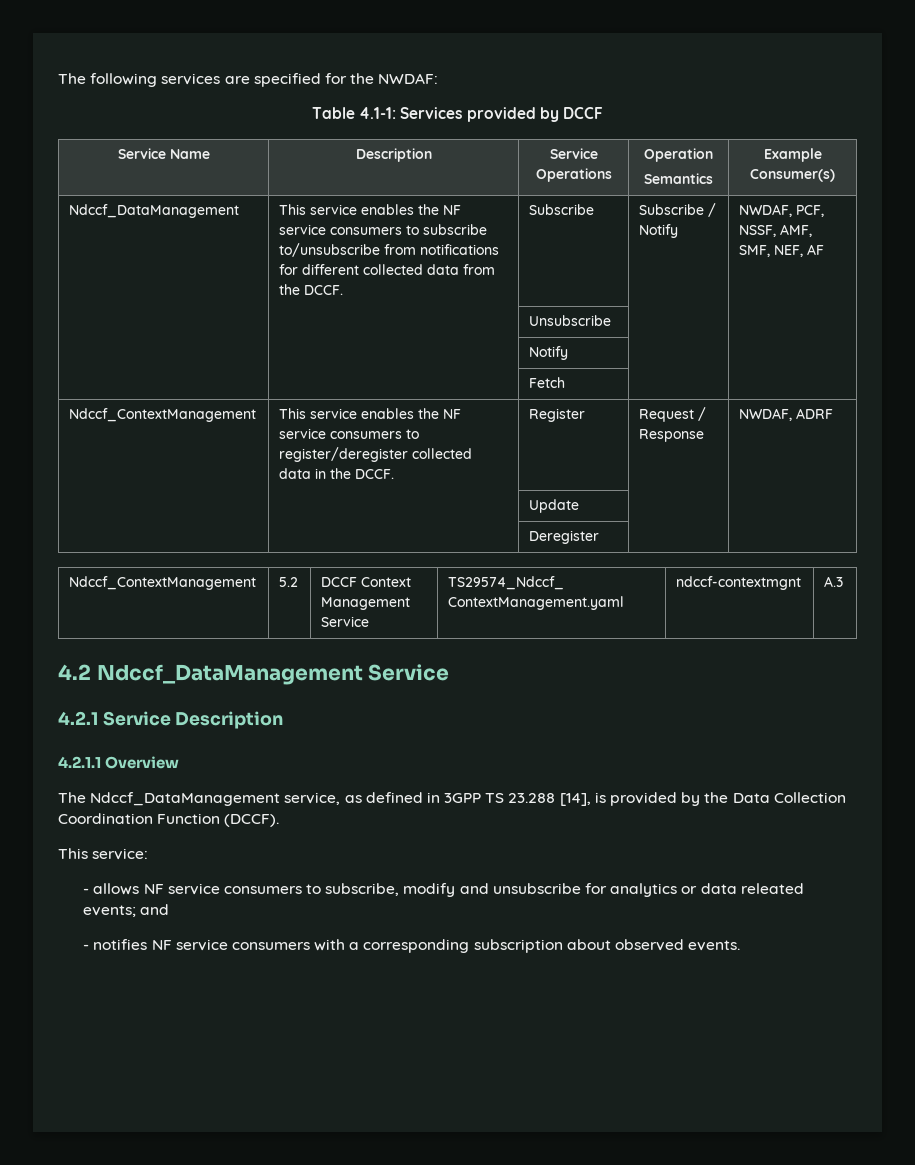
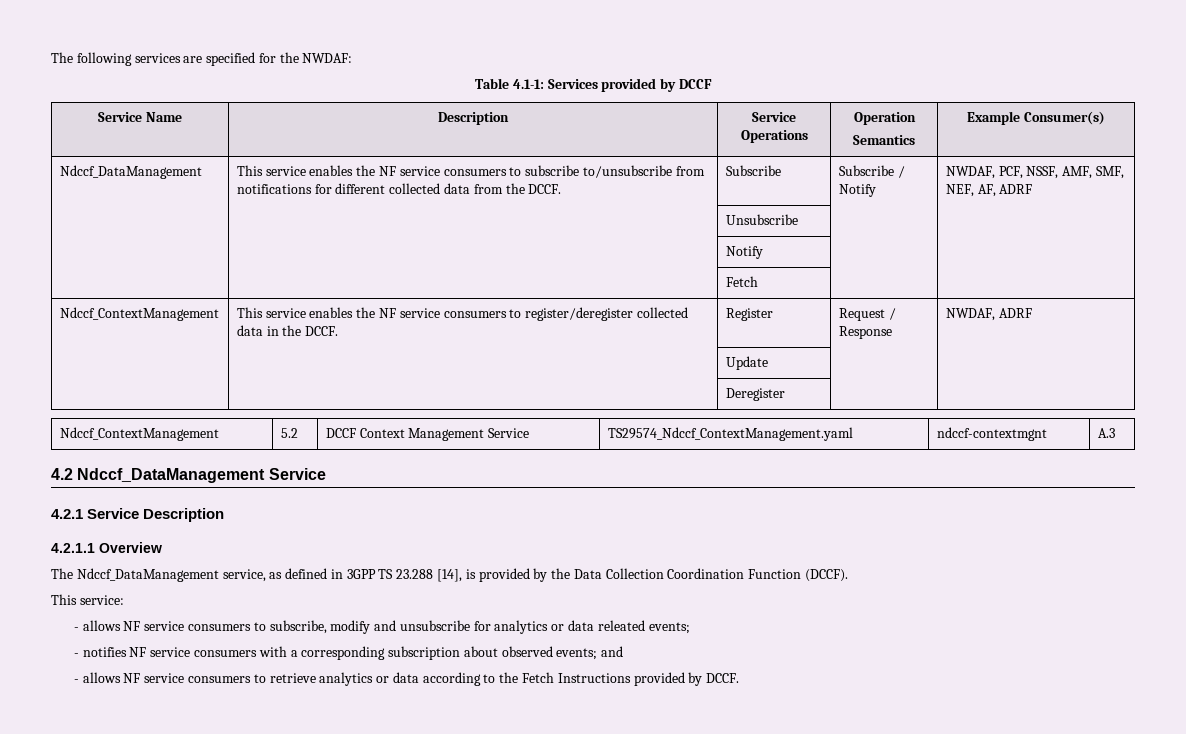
[807,244,825,255] AF -> [977,184,1033,197] AF, ADRF
[140,904,170,915] and -> (690, 628) none
[688,940,741,951] events. -> [556,646,624,660] [73,672,740,686] events; and // - allows NF service consumers to retrieve analytics or data according to the Fetch Instructions provided by DCCF.

